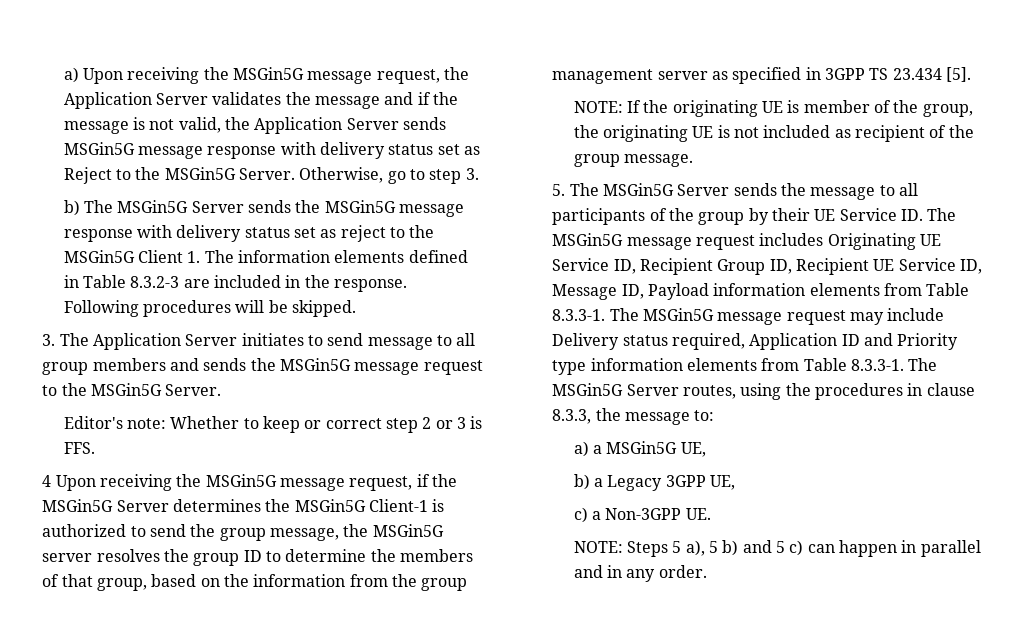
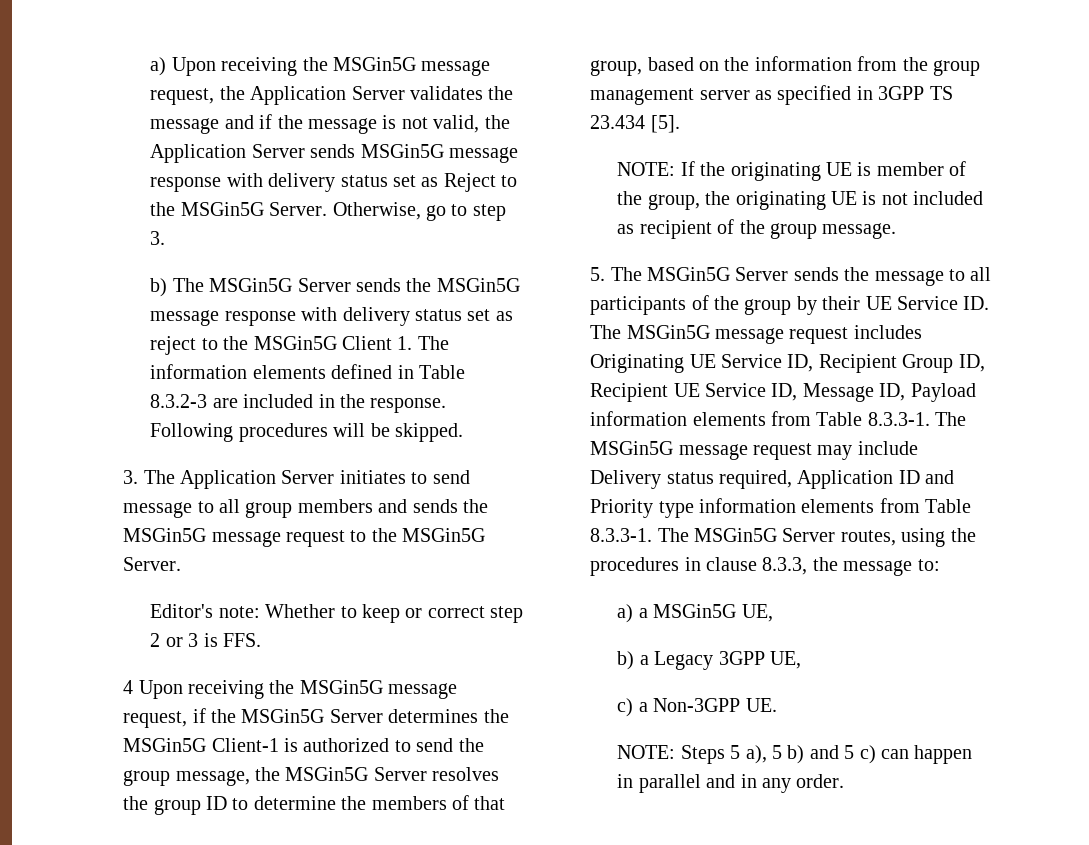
[42,553,93,562] server -> [373,767,427,781] Server

